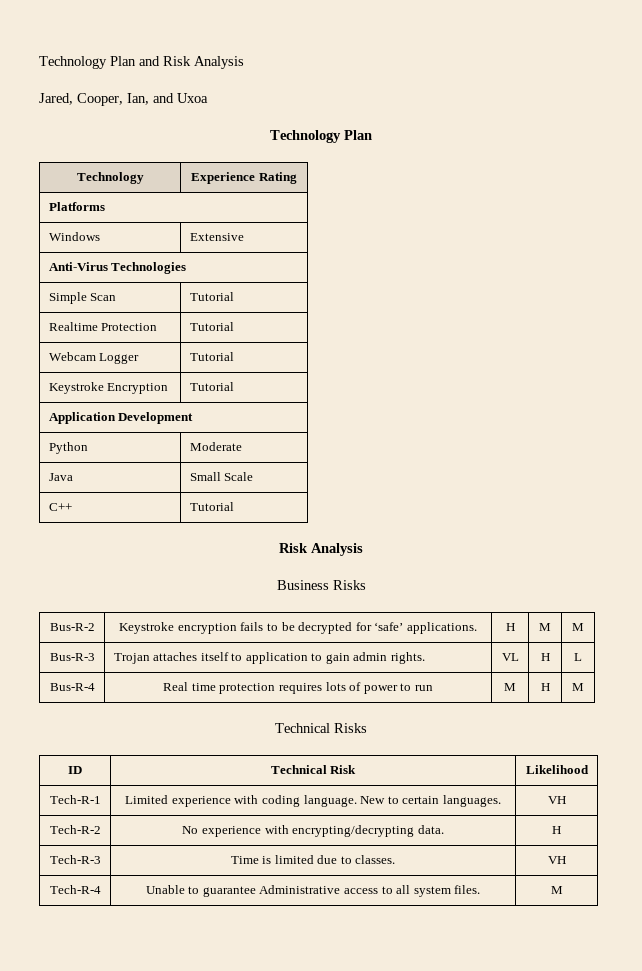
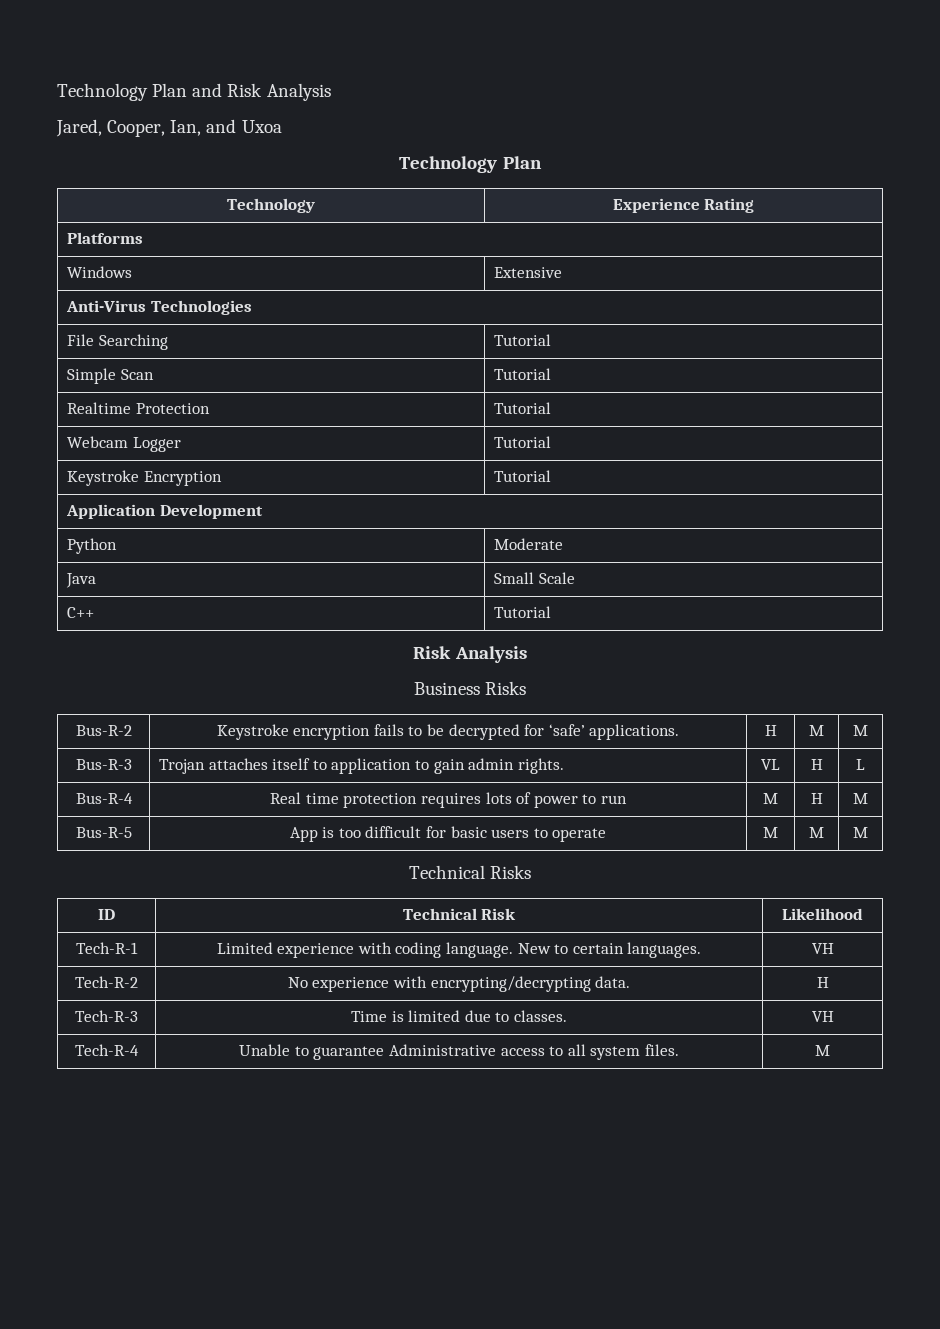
(187, 268) none -> [67,334,168,350] [494,334,552,346] // File Searching | Tutorial
(584, 687) none -> [75,827,132,838] [289,826,607,842] [763,827,778,838] [809,827,824,838] [853,827,868,838] // Bus-R-5 | App is too difficult for basic users to operate | M | M | M

